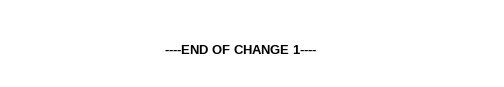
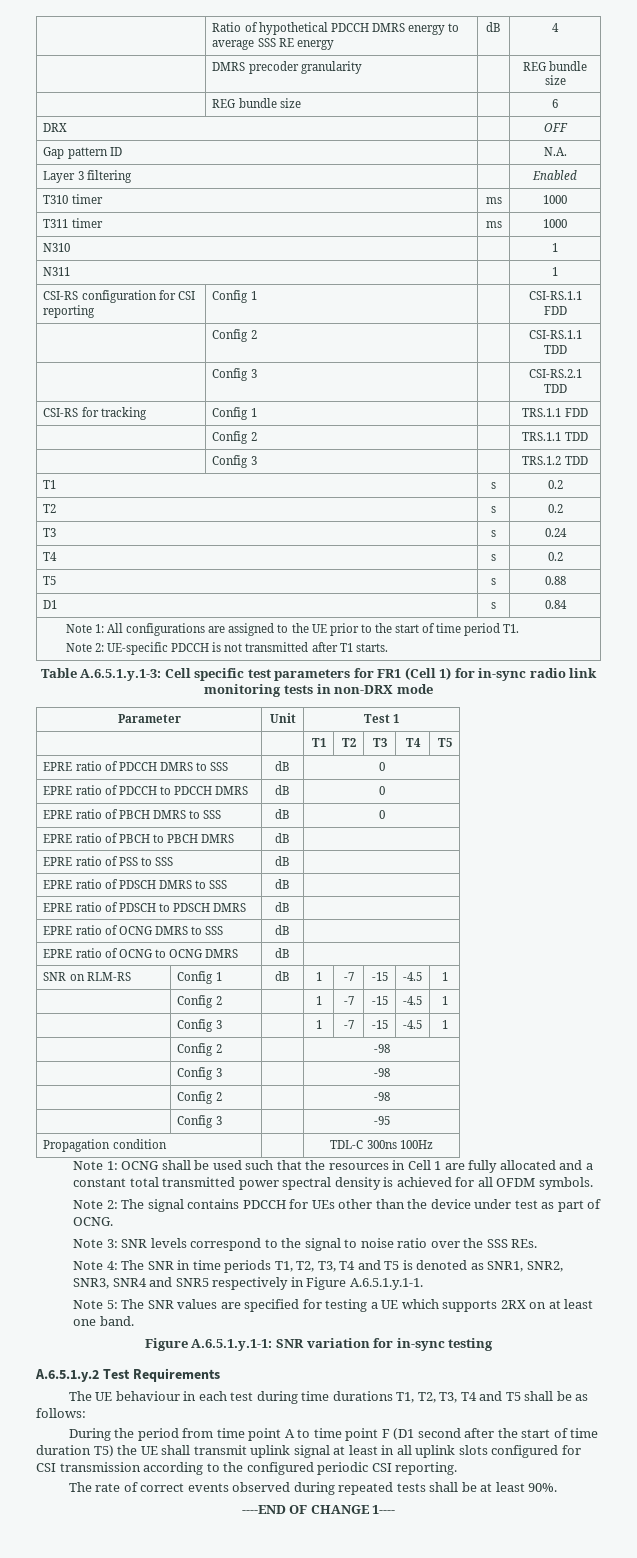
(165, 49) none -> [212,22,460,35] [212,38,334,50] [486,22,501,32] [552,23,559,32] [212,61,362,74] [522,61,588,71] [544,75,566,85] [212,98,301,108] [552,99,558,108] [43,123,68,132] [543,123,568,132] [43,147,122,159] [543,147,567,156] [43,170,132,183] [532,170,577,180] [43,194,103,204] [485,197,502,204] [543,195,567,204] [43,218,103,228] [485,221,502,228] [543,219,567,228] [43,243,71,252] [552,243,558,252] [43,267,71,276] [552,267,558,276] [43,290,195,303] [43,305,96,318] [212,290,257,303] [528,291,582,300] [543,306,567,315] [212,329,257,342] [528,330,582,339] [543,345,567,354] [212,368,257,381] [528,369,582,378] [543,384,567,393] [43,407,147,420] [212,407,257,420] [522,408,588,417] [212,431,257,444] [522,432,588,441] [212,455,257,468] [522,456,588,465] [43,480,57,489] [491,482,496,489] [547,480,563,489] [43,504,57,513] [491,506,496,513] [547,504,563,513] [43,528,57,537] [491,530,496,537] [544,528,567,537] [43,552,58,561] [491,554,496,561] [547,552,563,561] [43,576,57,585] [491,578,496,585] [544,576,566,585] [43,600,58,609] [491,602,496,609] [544,600,567,609] [65,623,520,636] [65,642,388,655] [40,667,598,681] [204,684,433,697] [117,714,181,723] [269,713,296,723] [363,714,400,723] [311,738,326,747] [341,738,356,747] [372,738,387,747] [405,738,421,747] [437,738,452,747] [43,761,229,771] [275,761,290,771] [378,762,385,771] [43,785,249,795] [275,785,290,795] [378,786,385,795] [43,809,222,819] [275,809,290,819] [378,810,385,819] [43,833,235,843] [275,833,290,843] [43,856,173,866] [275,856,290,866] [43,879,228,889] [275,879,290,889] [43,902,247,912] [275,902,290,912] [43,925,224,935] [275,925,290,935] [43,948,239,958] [275,948,290,958] [43,972,131,981] [177,971,222,984] [275,971,290,981] [315,972,322,981] [343,972,354,981] [371,972,388,981] [403,972,422,981] [441,972,448,981] [177,995,222,1008] [315,996,322,1005] [343,996,354,1005] [371,996,388,1005] [403,996,422,1005] [441,996,448,1005] [177,1019,222,1032] [315,1020,322,1029] [343,1020,354,1029] [371,1020,388,1029] [403,1020,422,1029] [441,1020,448,1029] [177,1043,222,1056] [373,1044,390,1053] [177,1067,222,1080] [373,1068,390,1077] [177,1091,222,1104] [373,1092,390,1101] [177,1115,222,1128] [373,1116,390,1125] [43,1139,167,1152] [330,1140,433,1149] [73,1160,593,1173] [73,1177,593,1190] [73,1199,602,1212] [73,1217,114,1226] [73,1238,538,1251] [73,1260,563,1273] [73,1277,423,1290] [73,1299,594,1312] [73,1316,134,1326] [144,1338,494,1351] [35,1368,220,1382] [68,1391,589,1404] [36,1408,86,1418] [68,1428,599,1441] [36,1445,581,1458] [36,1462,458,1475] [68,1482,558,1495] | Ratio of hypothetical PDCCH DMRS energy to average SSS RE energy | dB | 4 // | DMRS precoder granularity | | REG bundle size // | REG bundle size | | 6 // DRX | | OFF // Gap pattern ID | | N.A. // Layer 3 filtering | | Enabled // T310 timer | ms | 1000 // T311 timer | ms | 1000 // N310 | | 1 // N311 | | 1 // CSI-RS configuration for CSI reporting | Config 1 | | CSI-RS.1.1 FDD // | Config 2 | | CSI-RS.1.1 TDD // | Config 3 | | CSI-RS.2.1 TDD // CSI-RS for tracking | Config 1 | | TRS.1.1 FDD // | Config 2 | | TRS.1.1 TDD // | Config 3 | | TRS.1.2 TDD // T1 | s | 0.2 // T2 | s | 0.2 // T3 | s | 0.24 // T4 | s | 0.2 // T5 | s | 0.88 // D1 | s | 0.84 // Note 1: All configurations are assigned to the UE prior to the start of time period T1. // Note 2: UE-specific PDCCH is not transmitted after T1 starts. // Table A.6.5.1.y.1-3: Cell specific test parameters for FR1 (Cell 1) for in-sync radio link monitoring tests in non-DRX mode // Parameter | Unit | Test 1 // | | T1 | T2 | T3 | T4 | T5 // EPRE ratio of PDCCH DMRS to SSS | dB | 0 // EPRE ratio of PDCCH to PDCCH DMRS | dB | 0 // EPRE ratio of PBCH DMRS to SSS | dB | 0 // EPRE ratio of PBCH to PBCH DMRS | dB | // EPRE ratio of PSS to SSS | dB | // EPRE ratio of PDSCH DMRS to SSS | dB | // EPRE ratio of PDSCH to PDSCH DMRS | dB | // EPRE ratio of OCNG DMRS to SSS | dB | // EPRE ratio of OCNG to OCNG DMRS | dB | // SNR on RLM-RS | Config 1 | dB | 1 | -7 | -15 | -4.5 | 1 // | Config 2 | | 1 | -7 | -15 | -4.5 | 1 // | Config 3 | | 1 | -7 | -15 | -4.5 | 1 // | Config 2 | | -98 // | Config 3 | | -98 // | Config 2 | | -98 // | Config 3 | | -95 // Propagation condition | | TDL-C 300ns 100Hz // Note 1: OCNG shall be used such that the resources in Cell 1 are fully allocated and a constant total transmitted power spectral density is achieved for all OFDM symbols. // Note 2: The signal contains PDCCH for UEs other than the device under test as part of OCNG. // Note 3: SNR levels correspond to the signal to noise ratio over the SSS REs. // Note 4: The SNR in time periods T1, T2, T3, T4 and T5 is denoted as SNR1, SNR2, SNR3, SNR4 and SNR5 respectively in Figure A.6.5.1.y.1-1. // Note 5: The SNR values are specified for testing a UE which supports 2RX on at least one band. // Figure A.6.5.1.y.1-1: SNR variation for in-sync testing // A.6.5.1.y.2 Test Requirements // The UE behaviour in each test during time durations T1, T2, T3, T4 and T5 shall be as follows: // During the period from time point A to time point F (D1 second after the start of time duration T5) the UE shall transmit uplink signal at least in all uplink slots configured for CSI transmission according to the configured periodic CSI reporting. // The rate of correct events observed during repeated tests shall be at least 90%. //

